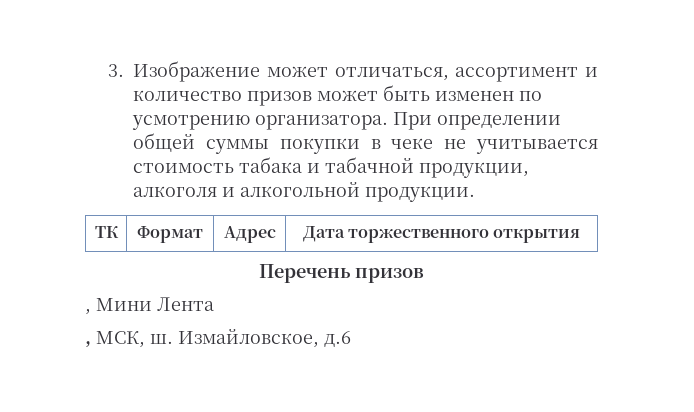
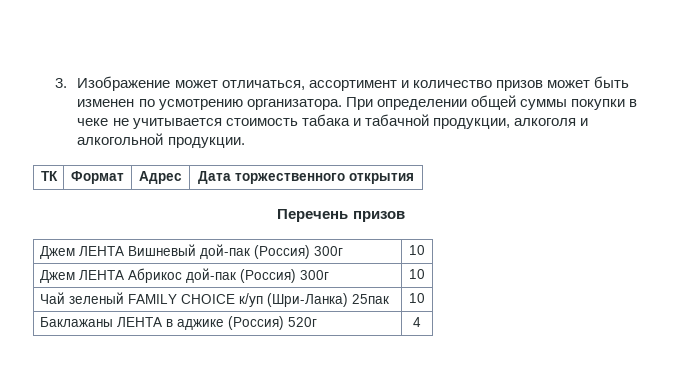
[85,297,214,315] [85,329,351,348] // , Мини Лента // , МСК, ш. Измайловское, д.6 -> [39,244,343,259] [409,245,425,255] [39,268,329,283] [409,269,425,279] [39,292,389,307] [409,293,425,303] [39,316,317,330] [413,317,421,327] // Джем ЛЕНТА Вишневый дой-пак (Россия) 300г | 10 // Джем ЛЕНТА Абрикос дой-пак (Россия) 300г | 10 // Чай зеленый FAMILY CHOICE к/уп (Шри-Ланка) 25пак | 10 // Баклажаны ЛЕНТА в аджике (Россия) 520г | 4

